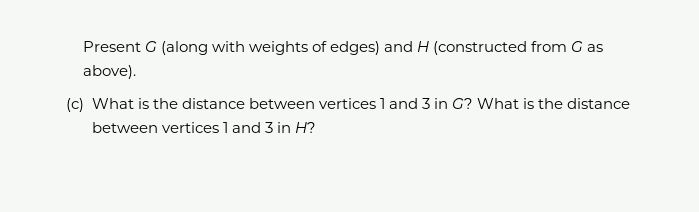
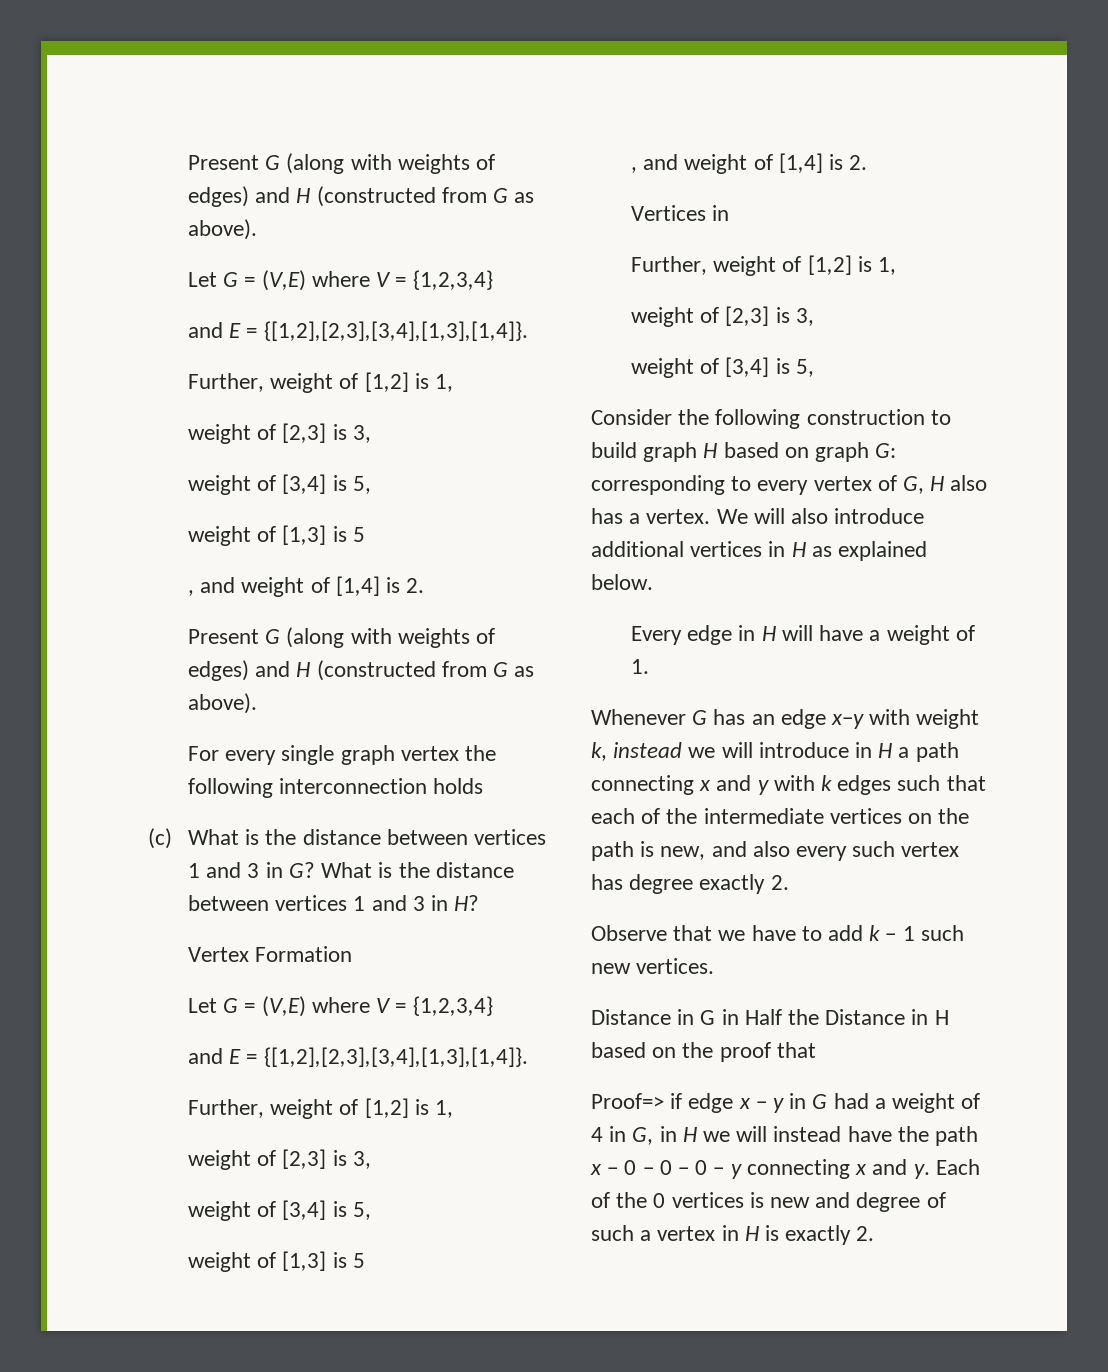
(136, 72) none -> [188,270,493,291] [188,321,528,341] [188,372,454,393] [188,423,371,444] [188,474,371,495] [188,525,365,546] [188,576,425,597] [188,627,496,648] [188,660,535,681] [188,693,258,714] [188,745,497,765] [188,778,484,798] // Let G = (V,E) where V = {1,2,3,4} // and E = {[1,2],[2,3],[3,4],[1,3],[1,4]}. // Further, weight of [1,2] is 1, // weight of [2,3] is 3, // weight of [3,4] is 5, // weight of [1,3] is 5 // , and weight of [1,4] is 2. // Present G (along with weights of edges) and H (constructed from G as above). // For every single graph vertex the following interconnection holds
(316, 127) none -> [188,946,353,962] [188,996,493,1017] [188,1047,528,1067] [188,1098,454,1119] [188,1149,371,1170] [188,1200,371,1221] [188,1251,365,1272] [631,153,868,174] [631,205,730,221] [631,255,897,276] [631,306,814,327] [631,357,814,378] [591,409,951,429] [591,442,897,462] [591,475,988,495] [591,508,925,524] [591,541,928,561] [591,574,653,590] [631,625,975,645] [631,659,650,674] [591,709,980,729] [591,742,959,762] [591,775,986,795] [591,808,970,824] [591,841,960,861] [591,874,789,894] [591,925,964,941] [591,958,715,974] [591,1009,949,1025] [591,1042,816,1062] [591,1093,981,1113] [591,1126,979,1146] [590,1159,980,1179] [591,1192,946,1212] [591,1225,875,1245] // Vertex Formation // Let G = (V,E) where V = {1,2,3,4} // and E = {[1,2],[2,3],[3,4],[1,3],[1,4]}. // Further, weight of [1,2] is 1, // weight of [2,3] is 3, // weight of [3,4] is 5, // weight of [1,3] is 5 // , and weight of [1,4] is 2. // Vertices in // Further, weight of [1,2] is 1, // weight of [2,3] is 3, // weight of [3,4] is 5, // Consider the following construction to build graph H based on graph G: corresponding to every vertex of G, H also has a vertex. We will also introduce additional vertices in H as explained below. // Every edge in H will have a weight of 1. // Whenever G has an edge x−y with weight k, instead we will introduce in H a path connecting x and y with k edges such that each of the intermediate vertices on the path is new, and also every such vertex has degree exactly 2. // Observe that we have to add k − 1 such new vertices. // Distance in G in Half the Distance in H based on the proof that // Proof=> if edge x − y in G had a weight of 4 in G, in H we will instead have the path x − 0 − 0 − 0 − y connecting x and y. Each of the 0 vertices is new and degree of such a vertex in H is exactly 2.

